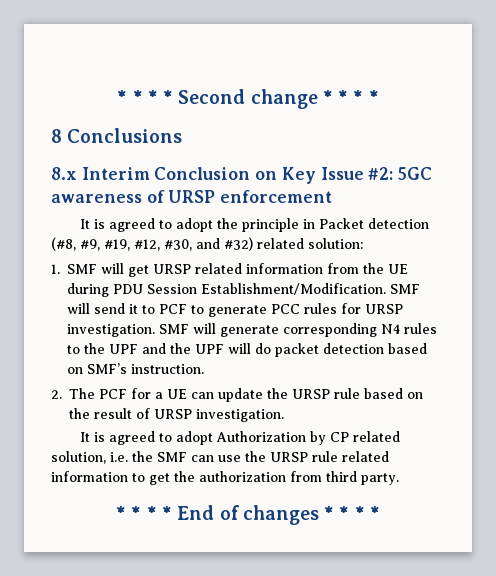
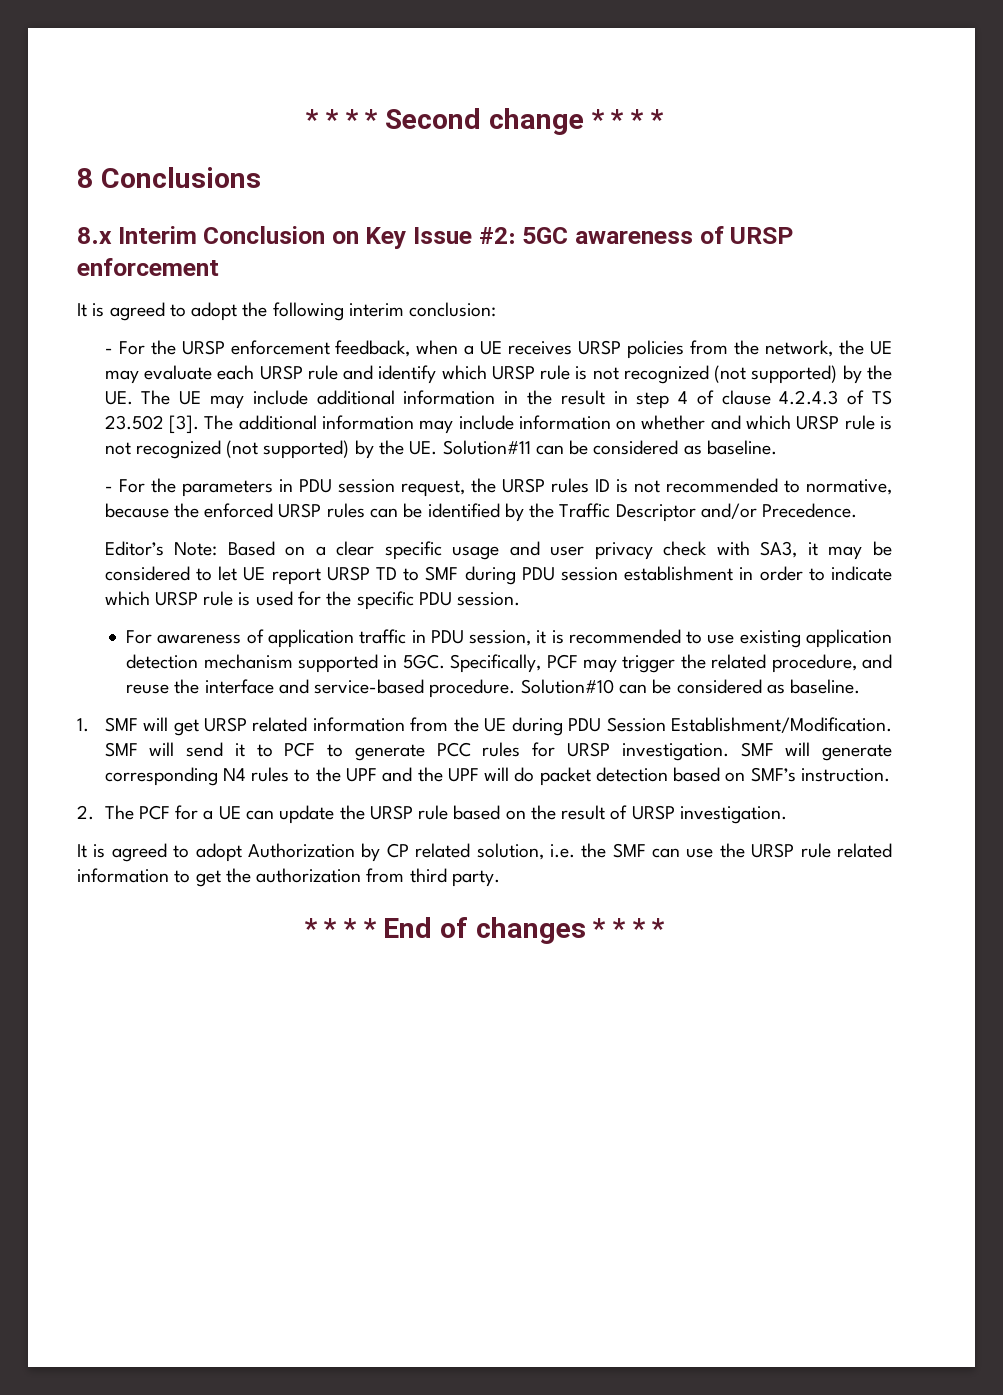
[241,218,429,232] [51,237,363,251] principle in Packet detection (#8, #9, #19, #12, #30, and #32) related solution: -> [272,302,497,321] [104,340,892,359] [104,365,892,384] [104,390,892,409] [104,415,893,434] [104,440,777,459] [104,478,892,497] [104,503,858,522] [104,541,892,560] [104,566,892,585] [104,591,521,610] [126,629,892,648] [126,654,892,673] [126,679,861,698] following interim conclusion: // - For the URSP enforcement feedback, when a UE receives URSP policies from the network, the UE may evaluate each URSP rule and identify which URSP rule is not recognized (not supported) by the UE. The UE may include additional information in the result in step 4 of clause 4.2.4.3 of TS 23.502 [3]. The additional information may include information on whether and which URSP rule is not recognized (not supported) by the UE. Solution#11 can be considered as baseline. // - For the parameters in PDU session request, the URSP rules ID is not recommended to normative, because the enforced URSP rules can be identified by the Traffic Descriptor and/or Precedence. // Editor’s Note: Based on a clear specific usage and user privacy check with SA3, it may be considered to let UE report URSP TD to SMF during PDU session establishment in order to indicate which URSP rule is used for the specific PDU session. // For awareness of application traffic in PDU session, it is recommended to use existing application detection mechanism supported in 5GC. Specifically, PCF may trigger the related procedure, and reuse the interface and service-based procedure. Solution#10 can be considered as baseline.

